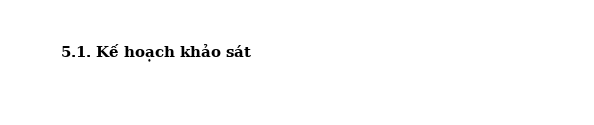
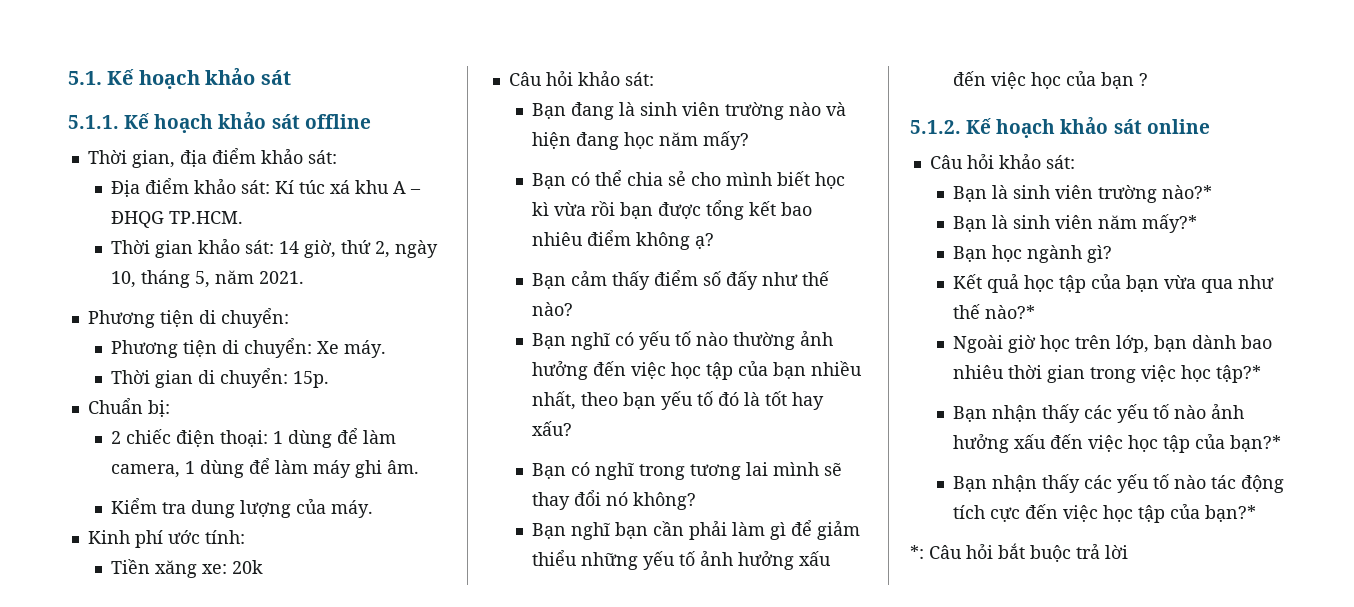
(251, 51) none -> [68,111,371,133] [87,148,337,168] [111,178,422,197] [111,211,244,228] [111,239,439,258] [111,270,305,288] [87,308,289,328] [111,338,387,358] [111,368,330,388] [87,398,170,417] [111,428,397,448] [111,458,420,478] [111,498,374,518] [87,530,245,548] [111,559,264,578] [508,71,654,86] [532,102,847,120] [532,131,750,150] [532,170,846,189] [532,200,813,220] [532,230,715,250] [532,270,830,290] [532,302,574,316] [532,331,834,350] [532,361,863,380] [532,391,825,410] [532,421,573,436] [532,462,843,480] [532,490,697,510] [532,520,861,540] [532,550,832,570] [953,71,1149,89] [910,116,1210,138] [929,154,1075,169] [953,185,1213,203] [953,214,1198,233] [953,245,1113,263] [953,274,1275,293] [953,304,1036,319] [953,335,1273,353] [953,365,1262,383] [953,404,1245,423] [953,434,1282,453] [953,474,1285,493] [953,504,1257,523] [910,543,1128,562] // 5.1.1. Kế hoạch khảo sát offline // Thời gian, địa điểm khảo sát: // Địa điểm khảo sát: Kí túc xá khu A – ĐHQG TP.HCM. // Thời gian khảo sát: 14 giờ, thứ 2, ngày 10, tháng 5, năm 2021. // Phương tiện di chuyển: // Phương tiện di chuyển: Xe máy. // Thời gian di chuyển: 15p. // Chuẩn bị: // 2 chiếc điện thoại: 1 dùng để làm camera, 1 dùng để làm máy ghi âm. // Kiểm tra dung lượng của máy. // Kinh phí ước tính: // Tiền xăng xe: 20k // Câu hỏi khảo sát: // Bạn đang là sinh viên trường nào và hiện đang học năm mấy? // Bạn có thể chia sẻ cho mình biết học kì vừa rồi bạn được tổng kết bao nhiêu điểm không ạ? // Bạn cảm thấy điểm số đấy như thế nào? // Bạn nghĩ có yếu tố nào thường ảnh hưởng đến việc học tập của bạn nhiều nhất, theo bạn yếu tố đó là tốt hay xấu? // Bạn có nghĩ trong tương lai mình sẽ thay đổi nó không? // Bạn nghĩ bạn cần phải làm gì để giảm thiểu những yếu tố ảnh hưởng xấu đến việc học của bạn ? // 5.1.2. Kế hoạch khảo sát online // Câu hỏi khảo sát: // Bạn là sinh viên trường nào?* // Bạn là sinh viên năm mấy?* // Bạn học ngành gì? // Kết quả học tập của bạn vừa qua như thế nào?* // Ngoài giờ học trên lớp, bạn dành bao nhiêu thời gian trong việc học tập?* // Bạn nhận thấy các yếu tố nào ảnh hưởng xấu đến việc học tập của bạn?* // Bạn nhận thấy các yếu tố nào tác động tích cực đến việc học tập của bạn?* // *: Câu hỏi bắt buộc trả lời

